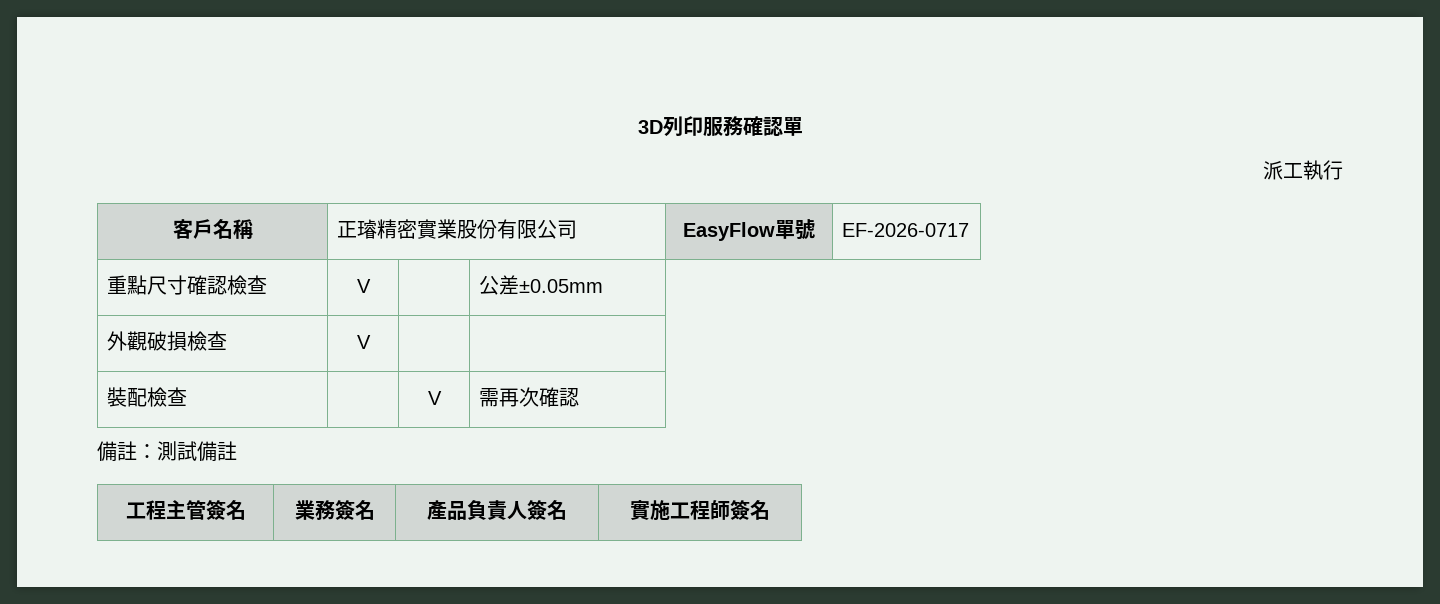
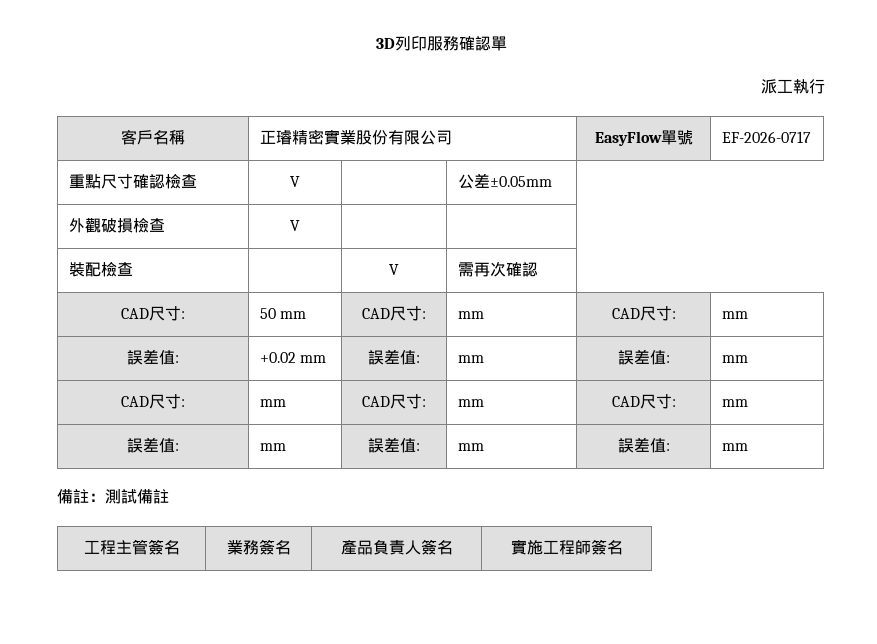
(580, 397) none -> [121,306,185,321] [259,308,307,319] [362,306,426,321] [457,311,484,319] [611,306,676,321] [721,311,748,319] [127,349,179,365] [259,352,327,363] [368,349,420,365] [457,355,484,363] [617,349,670,365] [721,355,748,363] [121,394,185,409] [259,399,286,407] [362,394,426,409] [457,399,484,407] [611,394,676,409] [721,399,748,407] [127,437,179,453] [259,443,286,451] [368,437,420,453] [457,443,484,451] [617,437,670,453] [721,443,748,451] // CAD尺寸: | 50 mm | CAD尺寸: | mm | CAD尺寸: | mm // 誤差值: | +0.02 mm | 誤差值: | mm | 誤差值: | mm // CAD尺寸: | mm | CAD尺寸: | mm | CAD尺寸: | mm // 誤差值: | mm | 誤差值: | mm | 誤差值: | mm

